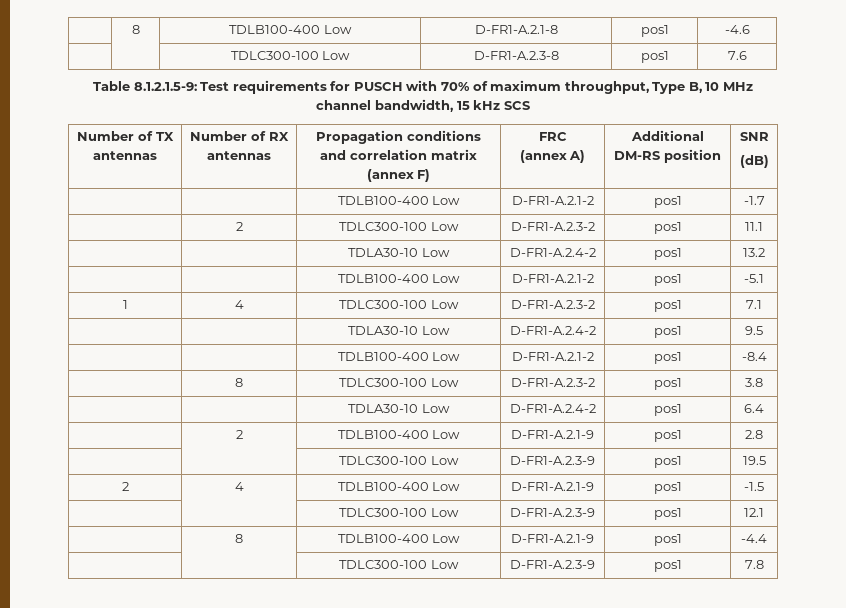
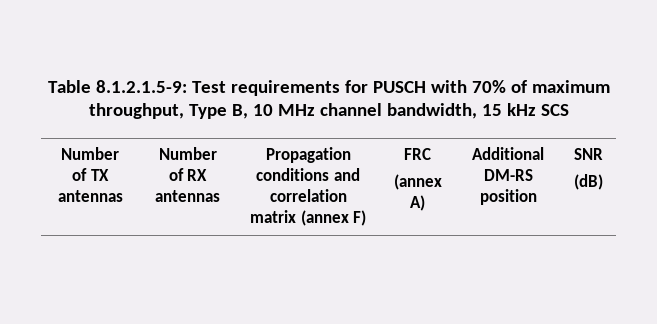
[131,25,140,34] [229,25,352,34] [474,25,558,34] [640,25,669,37] [724,25,750,34] [230,51,351,60] [473,51,559,60] [640,51,669,63] [727,51,747,60] | 8 | TDLB100-400 Low | D-FR1-A.2.1-8 | pos1 | -4.6 // | | TDLC300-100 Low | D-FR1-A.2.3-8 | pos1 | 7.6 // -> (48, 86) none
[337,196,461,205] [511,196,594,205] [653,196,682,208] [743,196,765,205] [235,222,243,231] [339,222,459,231] [510,222,595,231] [653,222,682,234] [745,222,763,231] [348,248,450,257] [509,248,596,257] [653,248,682,260] [743,248,765,257] [337,274,461,283] [511,274,594,283] [653,274,682,286] [744,274,764,283] [122,300,128,309] [234,300,244,309] [339,300,459,309] [510,300,595,309] [653,300,682,312] [746,300,762,309] [348,326,450,335] [509,326,596,335] [653,326,682,338] [745,326,763,335] [337,352,461,361] [511,352,594,361] [653,352,682,364] [741,352,767,361] [235,378,243,387] [339,378,459,387] [510,378,595,387] [653,378,682,390] [745,378,763,387] [348,404,450,413] [509,404,596,413] [653,404,682,416] [744,404,764,413] [235,430,243,439] [337,430,461,439] [511,430,594,439] [653,430,682,442] [745,430,763,439] [339,456,459,465] [510,456,595,465] [653,456,682,468] [742,456,766,465] [121,482,129,491] [234,482,244,491] [337,482,461,491] [511,482,594,491] [653,482,682,494] [744,482,764,491] [339,508,459,517] [510,508,595,517] [653,508,682,520] [744,508,764,517] [235,534,243,543] [337,534,461,543] [511,534,594,543] [653,534,682,546] [741,534,767,543] [339,560,459,569] [510,560,595,569] [653,560,682,572] [744,560,764,569] // | | TDLB100-400 Low | D-FR1-A.2.1-2 | pos1 | -1.7 // | 2 | TDLC300-100 Low | D-FR1-A.2.3-2 | pos1 | 11.1 // | | TDLA30-10 Low | D-FR1-A.2.4-2 | pos1 | 13.2 // | | TDLB100-400 Low | D-FR1-A.2.1-2 | pos1 | -5.1 // 1 | 4 | TDLC300-100 Low | D-FR1-A.2.3-2 | pos1 | 7.1 // | | TDLA30-10 Low | D-FR1-A.2.4-2 | pos1 | 9.5 // | | TDLB100-400 Low | D-FR1-A.2.1-2 | pos1 | -8.4 // | 8 | TDLC300-100 Low | D-FR1-A.2.3-2 | pos1 | 3.8 // | | TDLA30-10 Low | D-FR1-A.2.4-2 | pos1 | 6.4 // | 2 | TDLB100-400 Low | D-FR1-A.2.1-9 | pos1 | 2.8 // | | TDLC300-100 Low | D-FR1-A.2.3-9 | pos1 | 19.5 // 2 | 4 | TDLB100-400 Low | D-FR1-A.2.1-9 | pos1 | -1.5 // | | TDLC300-100 Low | D-FR1-A.2.3-9 | pos1 | 12.1 // | 8 | TDLB100-400 Low | D-FR1-A.2.1-9 | pos1 | -4.4 // | | TDLC300-100 Low | D-FR1-A.2.3-9 | pos1 | 7.8 -> (603, 182) none

